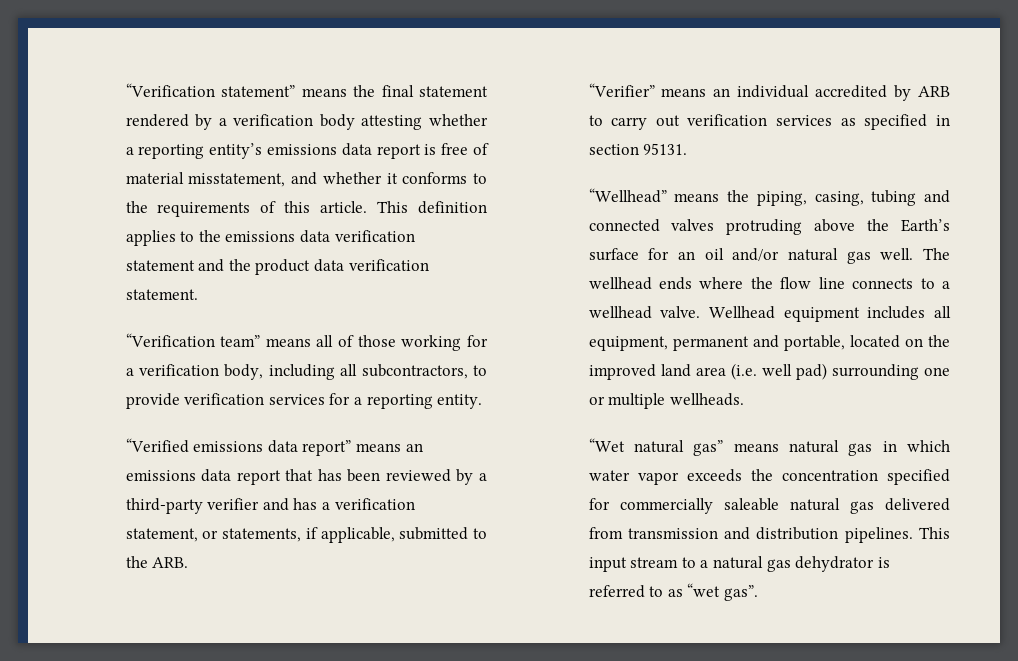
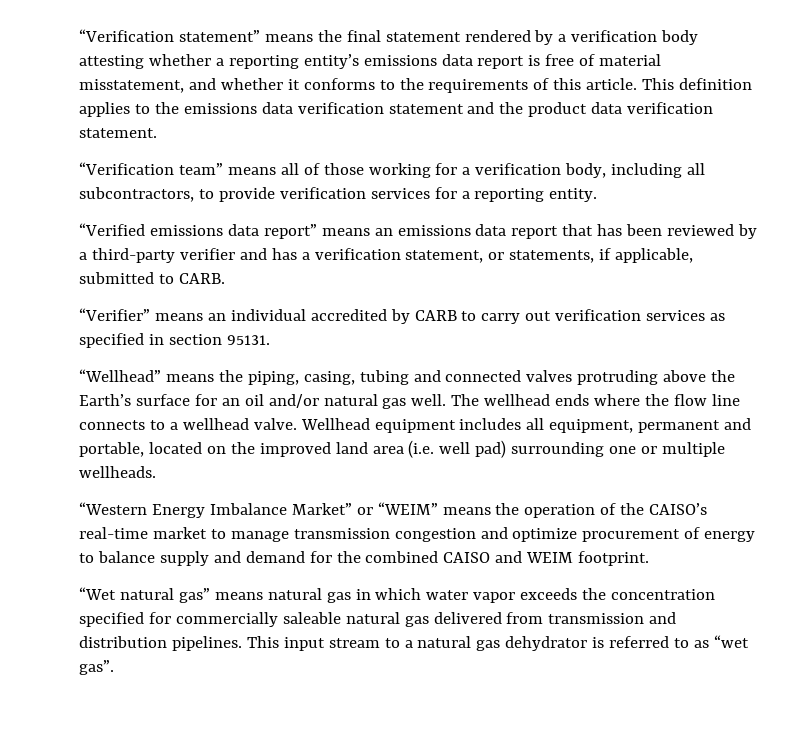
[125,556,189,568] the ARB. -> [178,273,225,284] CARB.
[918,86,950,97] ARB -> [414,310,457,321] CARB
(744, 399) none -> [78,502,708,518] [78,527,756,542] [78,551,650,566] // “Western Energy Imbalance Market” or “WEIM” means the operation of the CAISO’s real-time market to manage transmission congestion and optimize procurement of energy to balance supply and demand for the combined CAISO and WEIM footprint.

